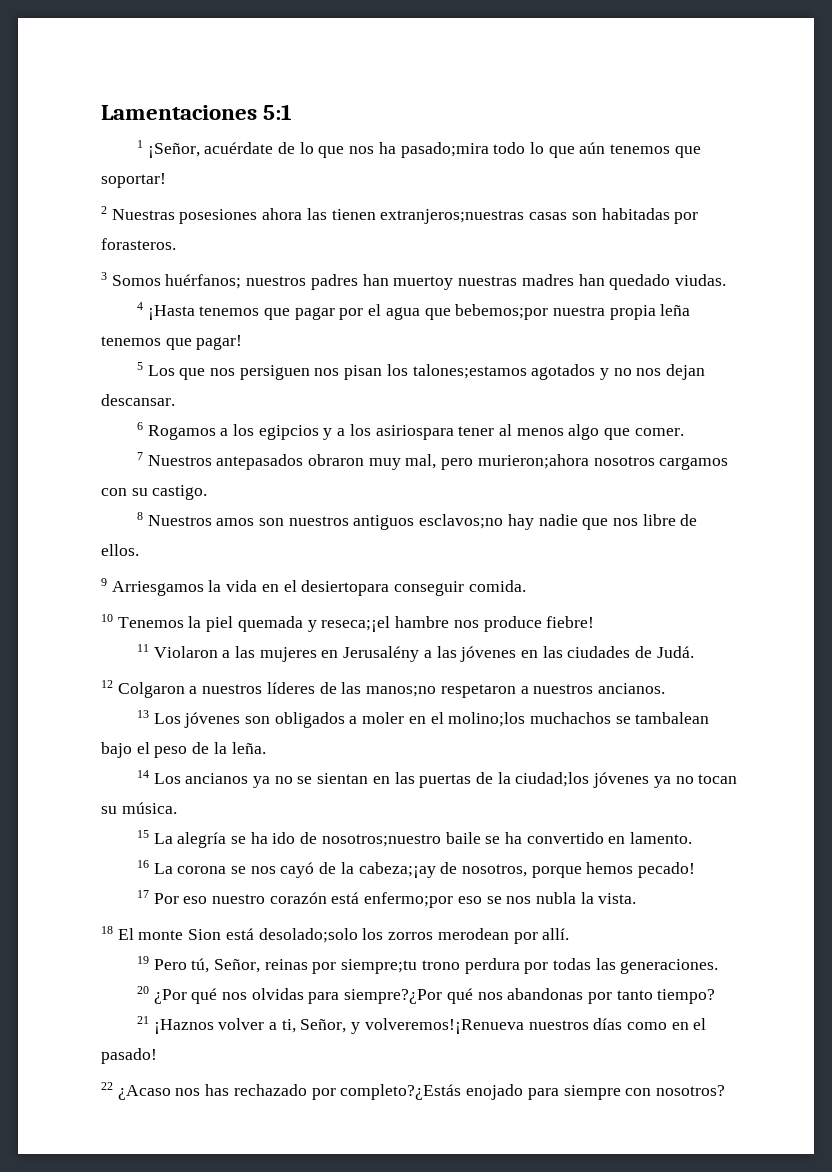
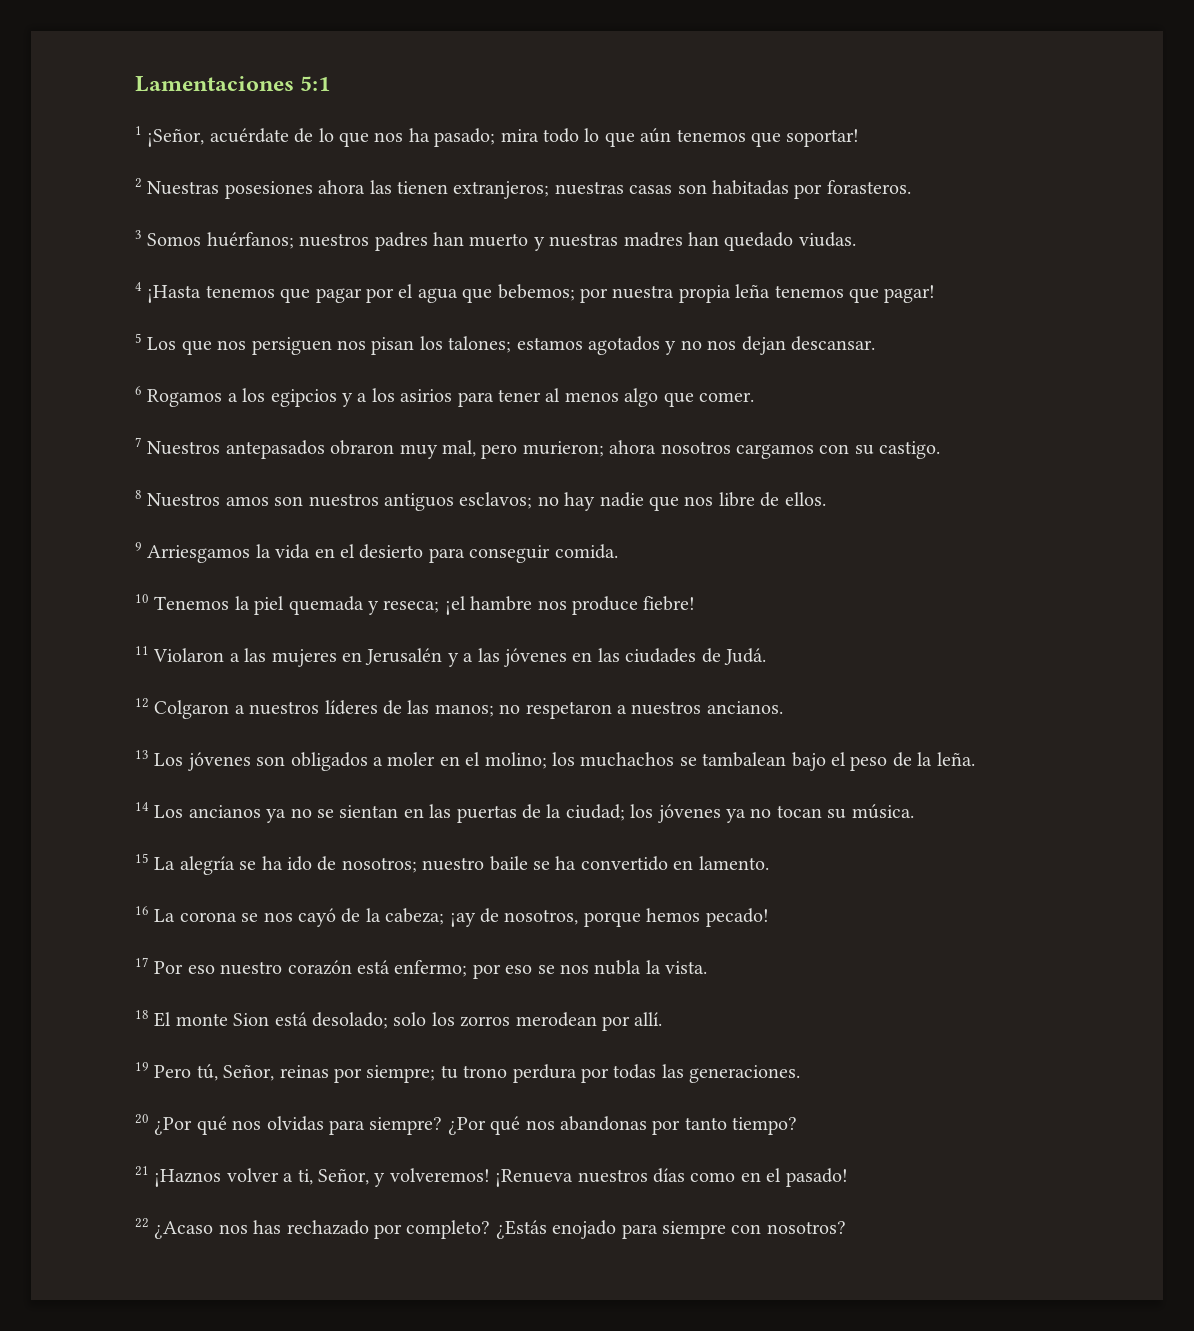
[400,142,489,158] pasado;mira -> [434,128,539,147] pasado; mira
[380,209,525,224] extranjeros;nuestras -> [453,181,624,199] extranjeros; nuestras
[393,276,454,290] muertoy -> [469,233,545,251] muerto y
[455,304,549,320] bebemos;por -> [497,284,608,303] bebemos; por
[412,364,527,379] talones;estamos -> [448,336,583,353] talones; estamos
[375,425,454,440] asiriospara -> [400,389,494,407] asirios para
[477,454,589,469] murieron;ahora -> [522,440,657,457] murieron; ahora
[419,514,504,529] esclavos;no -> [459,492,559,509] esclavos; no
[301,580,390,596] desiertopara -> [359,544,465,563] desierto para
[321,616,391,632] reseca;¡el -> [383,596,466,615] reseca; ¡el
[343,646,420,662] Jerusalény -> [365,648,459,667] Jerusalén y
[366,686,437,697] manos;no -> [434,704,521,717] manos; no
[448,712,526,727] molino;los -> [484,752,575,769] molino; los
[515,772,590,787] ciudad;los -> [565,804,654,821] ciudad; los
[321,834,441,847] nosotros;nuestro -> [341,857,485,873] nosotros; nuestro
[358,862,436,878] cabeza;¡ay -> [385,908,476,927] cabeza; ¡ay
[364,892,454,908] enfermo;por -> [394,960,501,979] enfermo; por
[258,928,358,943] desolado;solo -> [312,1012,427,1029] desolado; solo
[341,959,418,974] siempre;tu -> [366,1065,458,1083] siempre; tu
[344,989,443,1004] siempre?¿Por -> [369,1117,486,1135] siempre? ¿Por
[364,1018,524,1034] volveremos!¡Renueva -> [389,1168,574,1187] volveremos! ¡Renueva
[340,1084,462,1100] completo?¿Estás -> [406,1220,547,1239] completo? ¿Estás

